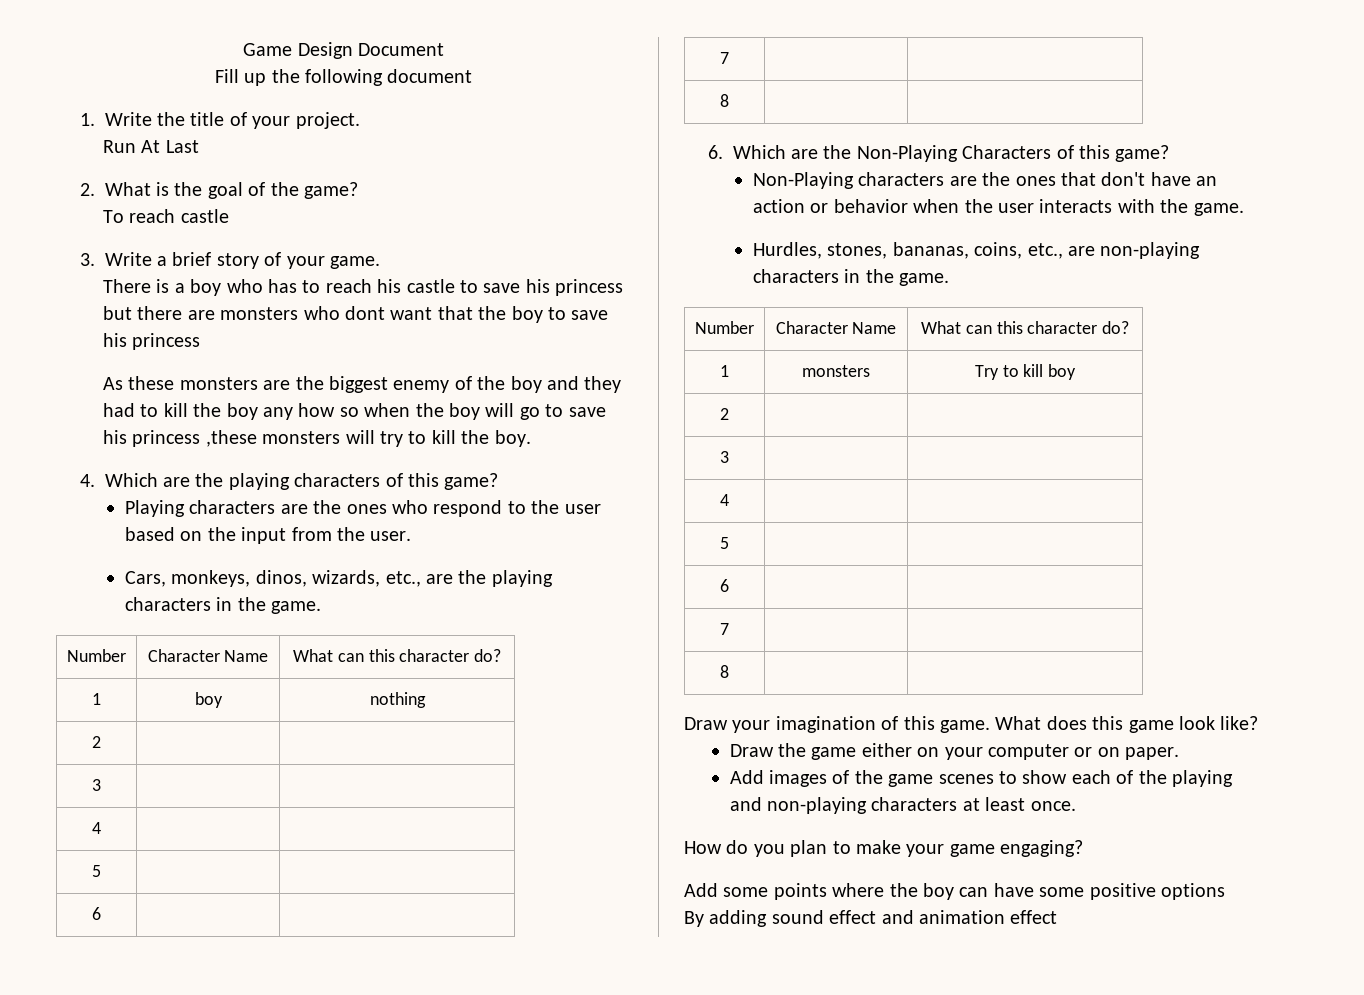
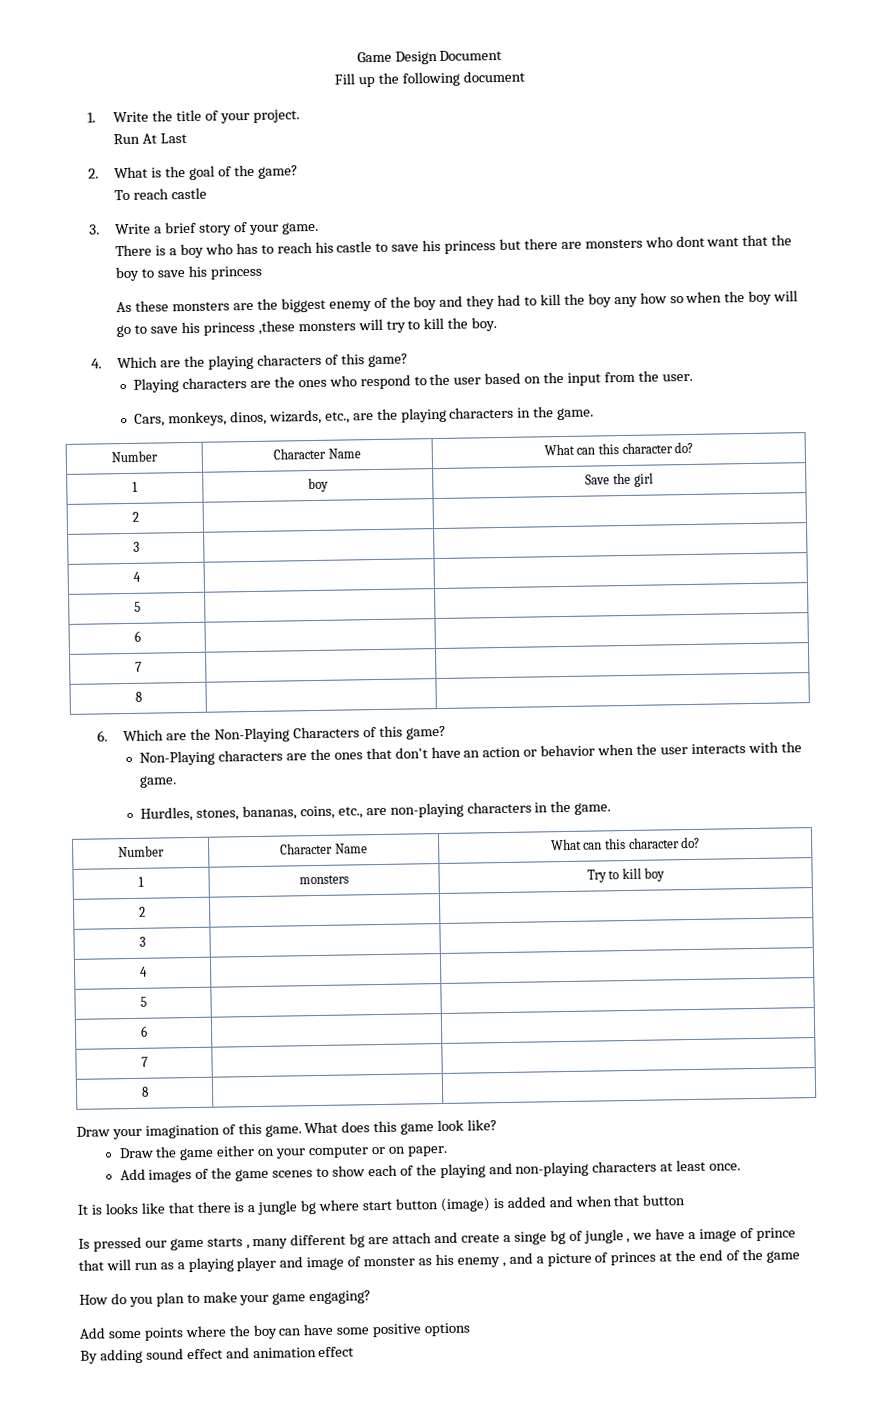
[369,692,426,708] nothing -> [585,472,654,487] Save the girl
(1076, 806) none -> [77,1194,686,1215] [78,1227,796,1252] [78,1248,800,1273] // It is looks like that there is a jungle bg where start button (image) is added and when that button // Is pressed our game starts , many different bg are attach and create a singe bg of jungle , we have a image of prince that will run as a playing player and image of monster as his enemy , and a picture of princes at the end of the game

